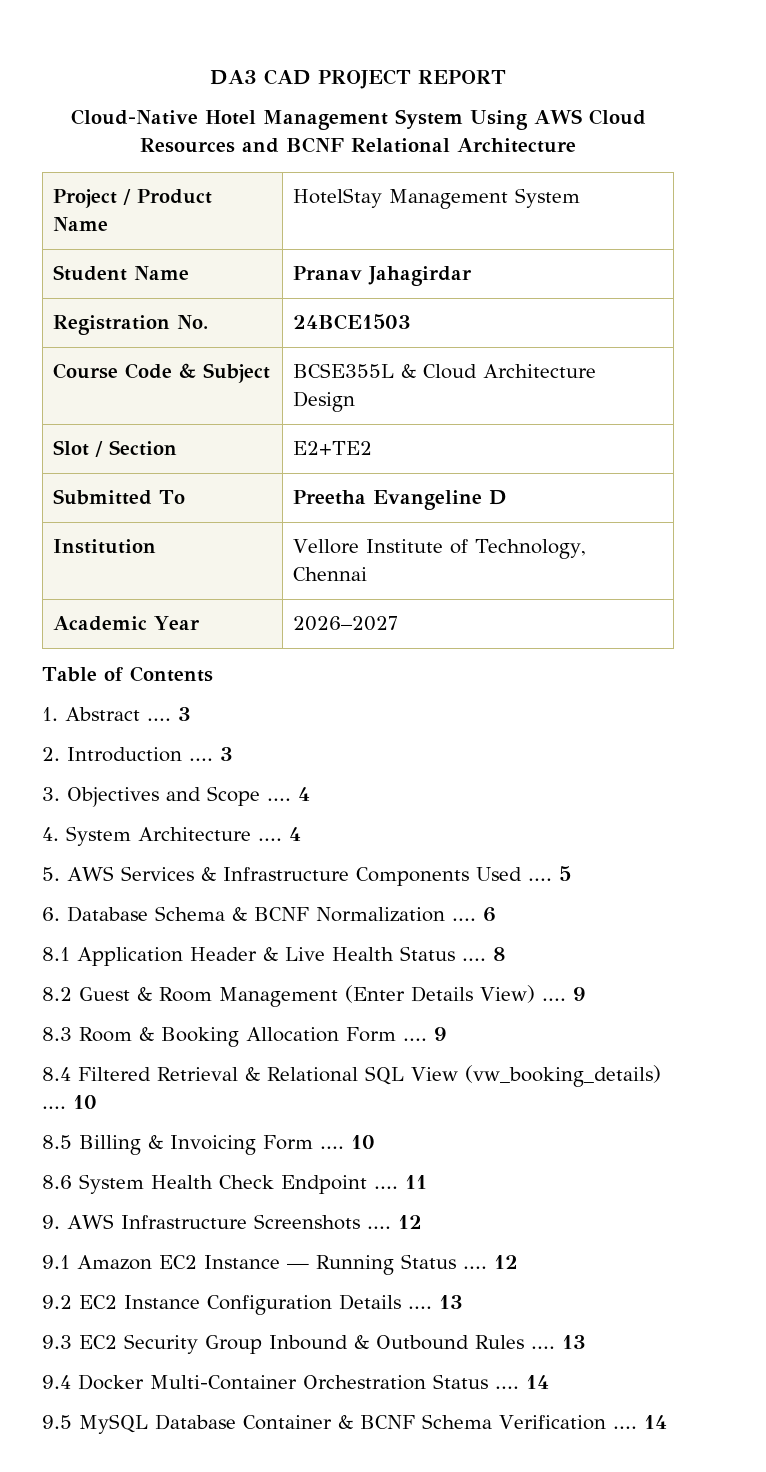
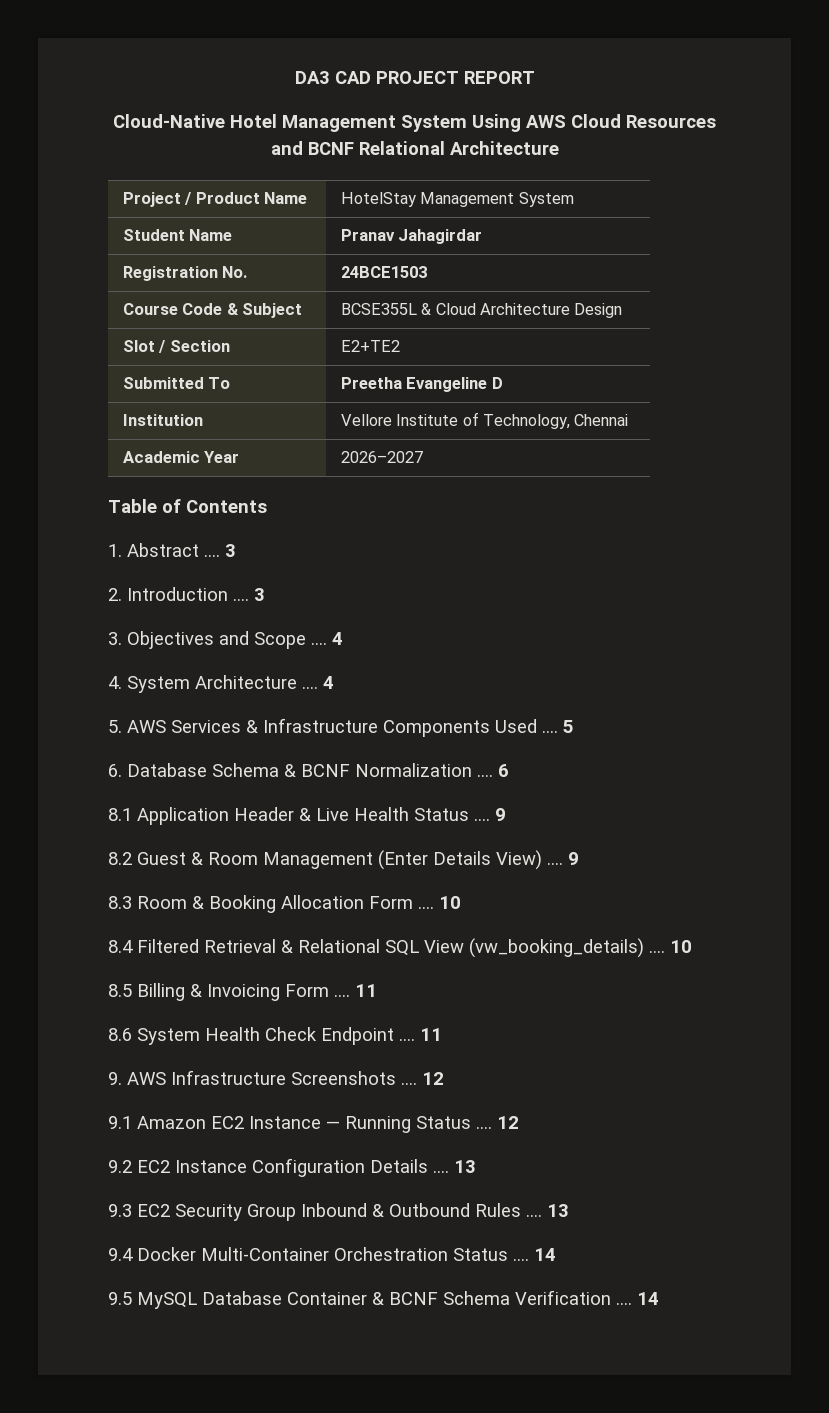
[493,947,505,961] 8 -> [495,808,506,821] 9
[434,1027,447,1041] 9 -> [439,896,461,909] 10
[351,1135,375,1149] 10 -> [355,984,377,997] 11

